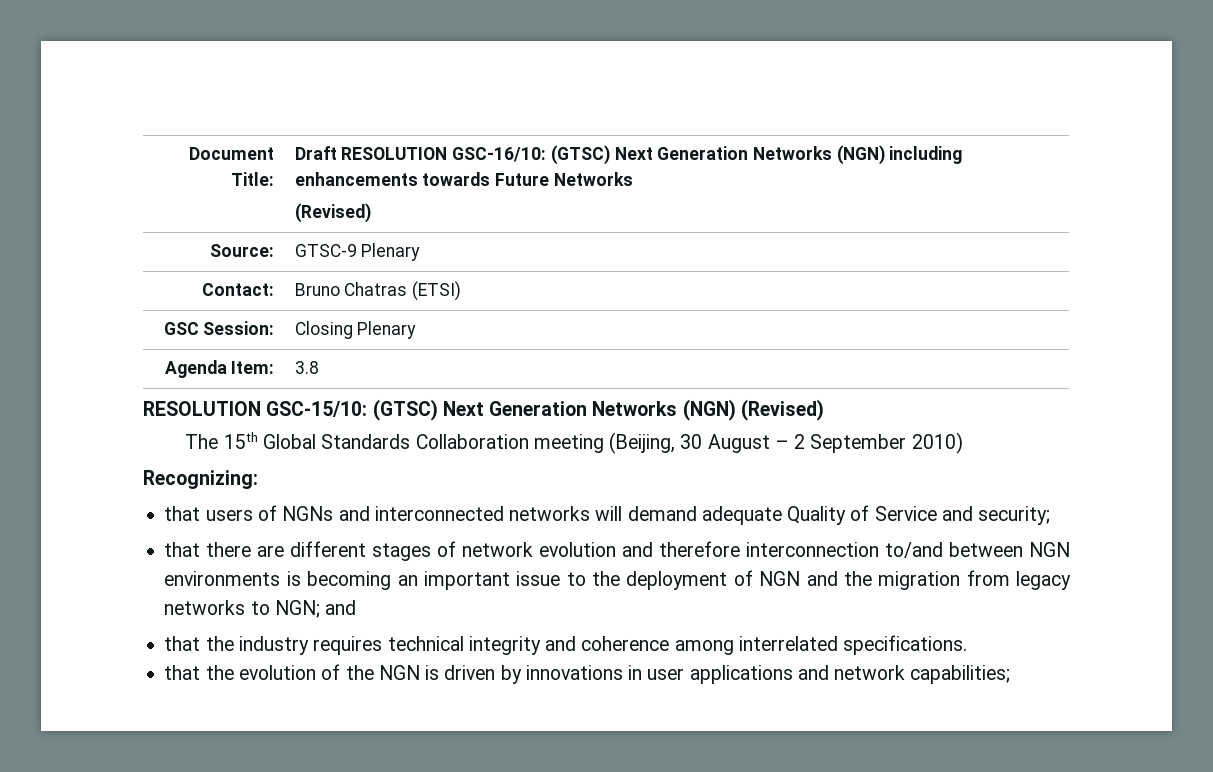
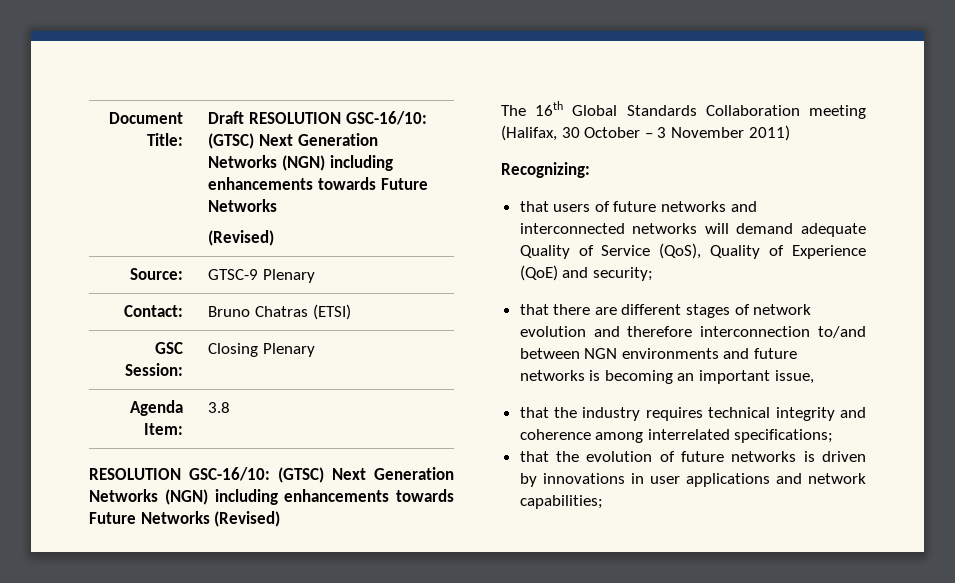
[266,399,736,421] GSC-15/10: (GTSC) Next Generation Networks (NGN) -> [189,467,454,483] [89,489,454,505] [89,511,210,524] GSC-16/10: (GTSC) Next Generation Networks (NGN) including enhancements towards Future Networks
[223,432,258,449] 15th -> [535,101,564,116] 16th
[609,432,963,454] (Beijing, 30 August – 2 September 2010) -> [501,125,790,141] (Halifax, 30 October – 3 November 2011)
[282,506,334,521] NGNs -> [613,201,727,212] future networks
(937, 513) none -> [659,243,866,259] [519,265,558,281] (QoS), Quality of Experience (QoE)
(281, 578) none -> [723,348,798,359] [519,370,585,381] and future networks
[516,570,1071,590] [164,600,357,618] issue to the deployment of NGN and the migration from legacy networks to NGN; and -> [774,370,814,384] issue,
[843,635,968,655] specifications. -> [734,429,834,443] specifications;
[345,665,420,680] the NGN -> [681,451,797,462] future networks

